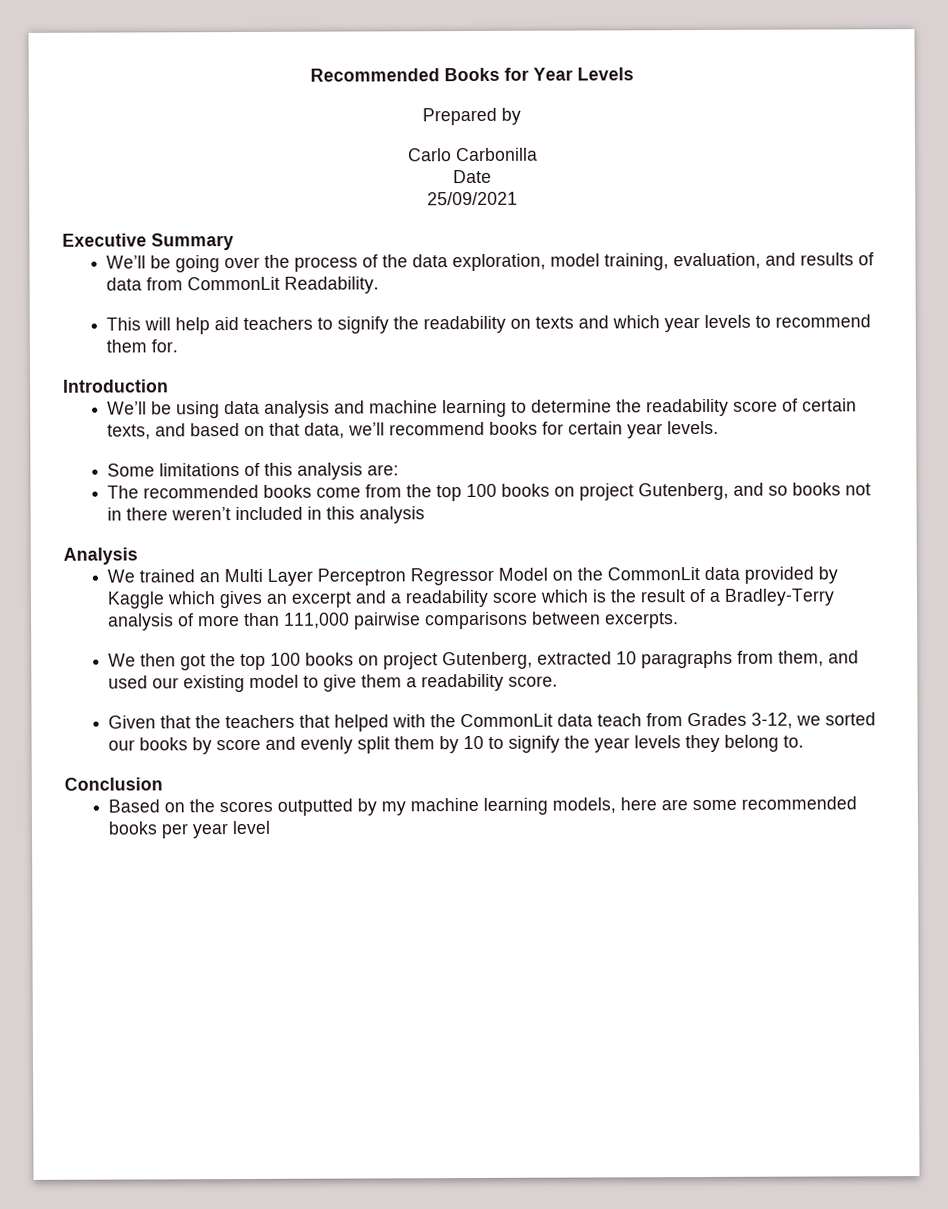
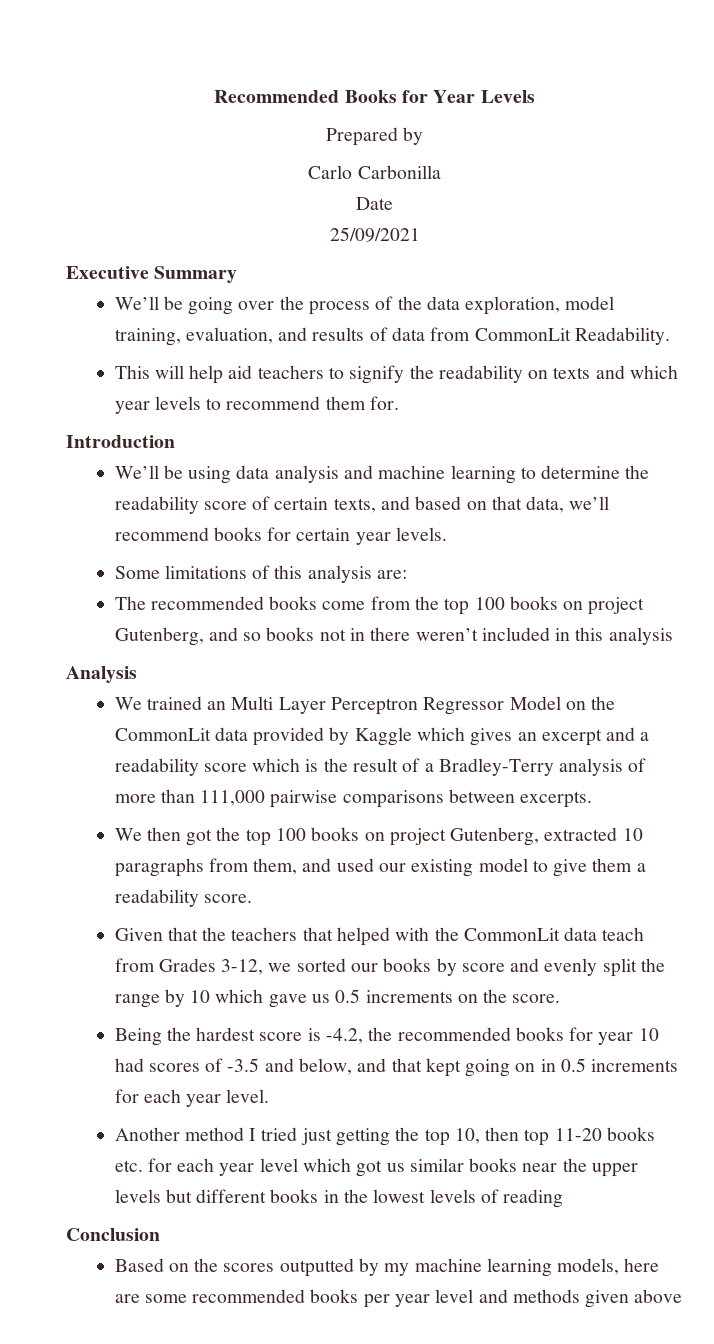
[394,734,805,754] them by 10 to signify the year levels they belong to. -> [640,958,665,972] [114,989,561,1008] [114,1027,659,1046] [114,1058,679,1077] [114,1089,270,1107] [114,1127,655,1146] [114,1158,638,1177] [114,1189,564,1208] the range by 10 which gave us 0.5 increments on the score. // Being the hardest score is -4.2, the recommended books for year 10 had scores of -3.5 and below, and that kept going on in 0.5 increments for each year level. // Another method I tried just getting the top 10, then top 11-20 books etc. for each year level which got us similar books near the upper levels but different books in the lowest levels of reading
(271, 827) none -> [478,1289,683,1308] and methods given above

